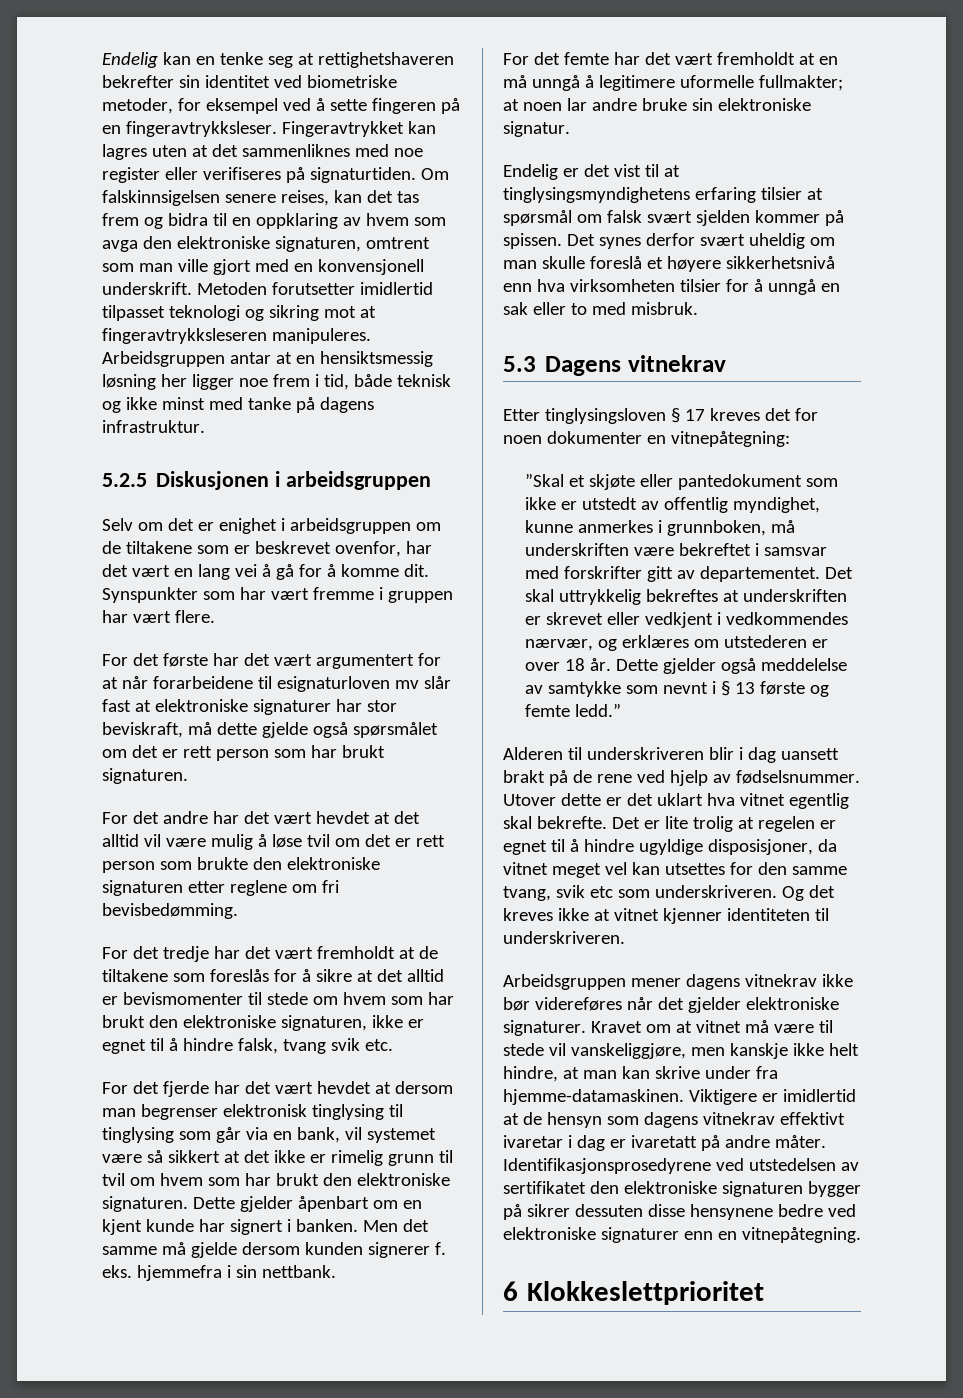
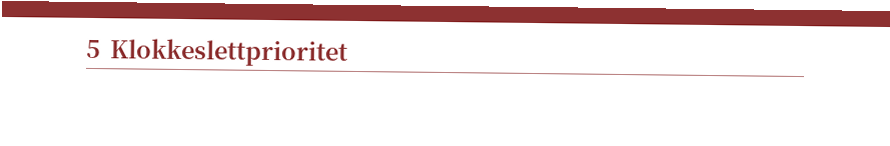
[102,52,454,68] [102,75,397,88] [102,98,460,114] [102,121,436,137] [102,144,423,160] [102,167,449,183] [102,190,419,206] [102,213,446,229] [102,236,430,252] [102,259,424,275] [102,282,433,295] [102,305,376,321] [102,328,371,344] [102,351,433,367] [102,374,451,390] [102,397,374,413] [102,420,205,433] [102,471,431,490] [102,518,441,534] [102,541,432,557] [102,564,429,580] [102,587,453,603] [102,610,215,623] [102,653,441,669] [102,676,451,692] [102,699,397,715] [102,722,438,738] [102,745,385,761] [102,768,188,784] [102,811,420,824] [102,834,445,850] [102,857,380,873] [102,880,339,896] [102,903,238,919] [102,946,438,962] [102,969,444,982] [102,992,454,1005] [102,1015,424,1031] [102,1038,393,1054] [102,1081,453,1097] [102,1104,403,1120] [102,1127,436,1143] [102,1150,453,1166] [102,1173,450,1186] [102,1196,422,1212] [102,1219,429,1235] [102,1242,446,1258] [102,1265,336,1281] [503,52,838,65] [503,75,843,91] [503,98,811,111] [503,121,570,137] [503,164,680,180] [503,187,823,203] [503,210,844,226] [503,233,835,249] [503,256,835,272] [503,279,840,295] [503,302,698,315] [503,355,726,376] [503,408,818,424] [503,431,790,447] [524,473,838,490] [524,497,820,513] [524,520,795,536] [524,543,827,556] [524,566,853,582] [524,589,847,605] [524,612,848,628] [524,635,828,651] [524,658,847,674] [524,681,829,697] [524,703,621,717] [503,747,839,763] [503,770,860,786] [503,793,849,809] [503,816,836,832] [503,839,837,855] [503,862,847,878] [503,885,835,901] [503,908,829,924] [503,931,625,944] [503,974,853,990] [503,997,839,1013] [503,1020,833,1036] [503,1043,859,1059] [503,1066,778,1082] [503,1089,856,1105] [503,1112,845,1128] [503,1135,826,1151] [503,1158,859,1174] [503,1181,861,1197] [503,1204,856,1220] [503,1227,861,1243] [503,1281,518,1301] Endelig kan en tenke seg at rettighetshaveren bekrefter sin identitet ved biometriske metoder, for eksempel ved å sette fingeren på en fingeravtrykksleser. Fingeravtrykket kan lagres uten at det sammenliknes med noe register eller verifiseres på signaturtiden. Om falskinnsigelsen senere reises, kan det tas frem og bidra til en oppklaring av hvem som avga den elektroniske signaturen, omtrent som man ville gjort med en konvensjonell underskrift. Metoden forutsetter imidlertid tilpasset teknologi og sikring mot at fingeravtrykksleseren manipuleres. Arbeidsgruppen antar at en hensiktsmessig løsning her ligger noe frem i tid, både teknisk og ikke minst med tanke på dagens infrastruktur. // 5.2.5 Diskusjonen i arbeidsgruppen // Selv om det er enighet i arbeidsgruppen om de tiltakene som er beskrevet ovenfor, har det vært en lang vei å gå for å komme dit. Synspunkter som har vært fremme i gruppen har vært flere. // For det første har det vært argumentert for at når forarbeidene til esignaturloven mv slår fast at elektroniske signaturer har stor beviskraft, må dette gjelde også spørsmålet om det er rett person som har brukt signaturen. // For det andre har det vært hevdet at det alltid vil være mulig å løse tvil om det er rett person som brukte den elektroniske signaturen etter reglene om fri bevisbedømming. // For det tredje har det vært fremholdt at de tiltakene som foreslås for å sikre at det alltid er bevismomenter til stede om hvem som har brukt den elektroniske signaturen, ikke er egnet til å hindre falsk, tvang svik etc. // For det fjerde har det vært hevdet at dersom man begrenser elektronisk tinglysing til tinglysing som går via en bank, vil systemet være så sikkert at det ikke er rimelig grunn til tvil om hvem som har brukt den elektroniske signaturen. Dette gjelder åpenbart om en kjent kunde har signert i banken. Men det samme må gjelde dersom kunden signerer f. eks. hjemmefra i sin nettbank. // For det femte har det vært fremholdt at en må unngå å legitimere uformelle fullmakter; at noen lar andre bruke sin elektroniske signatur. // Endelig er det vist til at tinglysingsmyndighetens erfaring tilsier at spørsmål om falsk svært sjelden kommer på spissen. Det synes derfor svært uheldig om man skulle foreslå et høyere sikkerhetsnivå enn hva virksomheten tilsier for å unngå en sak eller to med misbruk. // 5.3 Dagens vitnekrav // Etter tinglysingsloven § 17 kreves det for noen dokumenter en vitnepåtegning: // ”Skal et skjøte eller pantedokument som ikke er utstedt av offentlig myndighet, kunne anmerkes i grunnboken, må underskriften være bekreftet i samsvar med forskrifter gitt av departementet. Det skal uttrykkelig bekreftes at underskriften er skrevet eller vedkjent i vedkommendes nærvær, og erklæres om utstederen er over 18 år. Dette gjelder også meddelelse av samtykke som nevnt i § 13 første og femte ledd.” // Alderen til underskriveren blir i dag uansett brakt på de rene ved hjelp av fødselsnummer. Utover dette er det uklart hva vitnet egentlig skal bekrefte. Det er lite trolig at regelen er egnet til å hindre ugyldige disposisjoner, da vitnet meget vel kan utsettes for den samme tvang, svik etc som underskriveren. Og det kreves ikke at vitnet kjenner identiteten til underskriveren. // Arbeidsgruppen mener dagens vitnekrav ikke bør videreføres når det gjelder elektroniske signaturer. Kravet om at vitnet må være til stede vil vanskeliggjøre, men kanskje ikke helt hindre, at man kan skrive under fra hjemme-datamaskinen. Viktigere er imidlertid at de hensyn som dagens vitnekrav effektivt ivaretar i dag er ivaretatt på andre måter. Identifikasjonsprosedyrene ved utstedelsen av sertifikatet den elektroniske signaturen bygger på sikrer dessuten disse hensynene bedre ved elektroniske signaturer enn en vitnepåtegning. // 6 -> [86,39,101,59] 5

